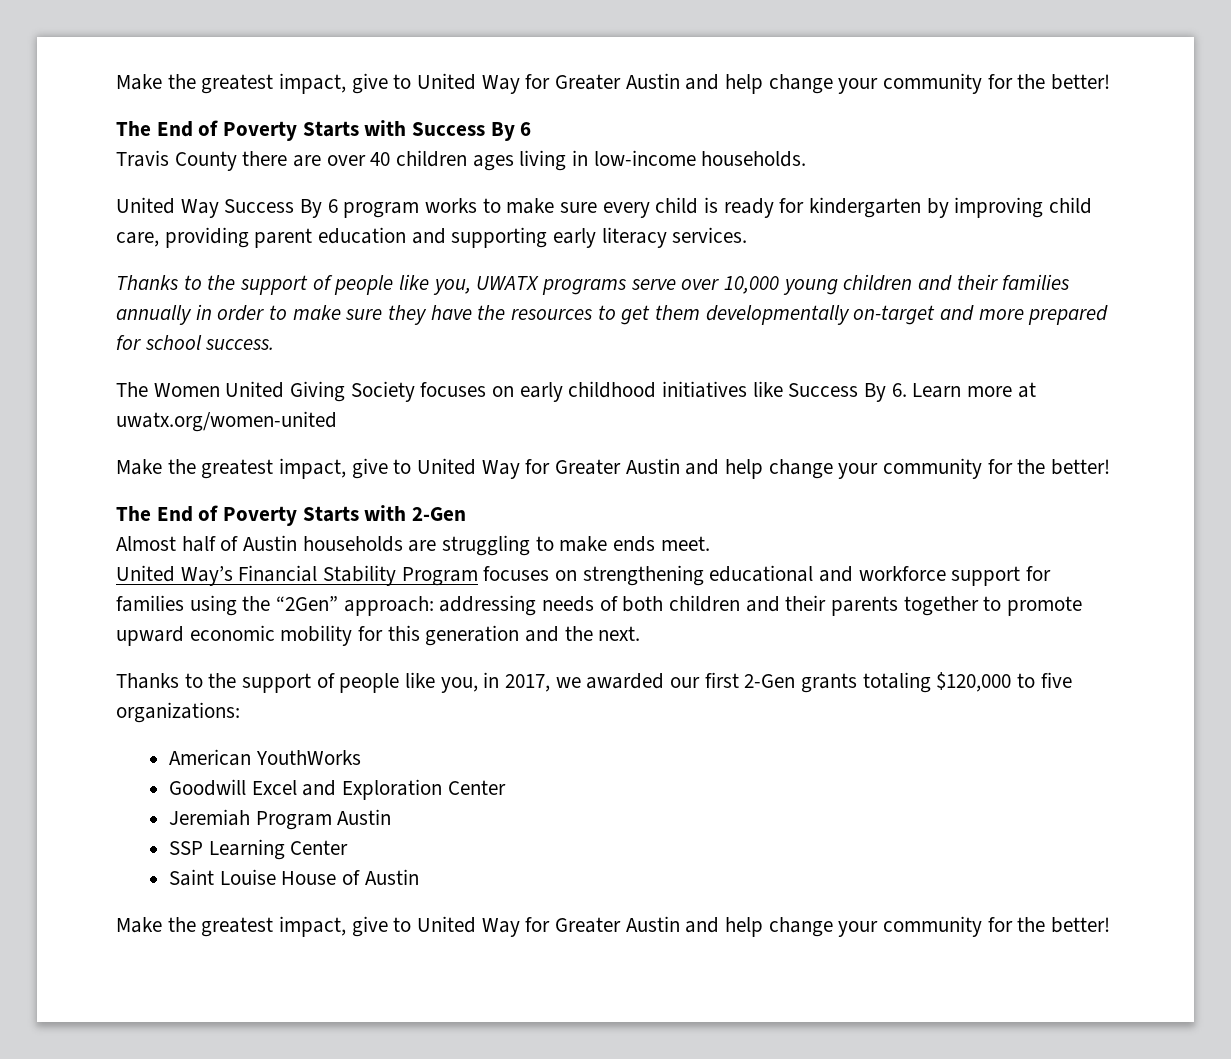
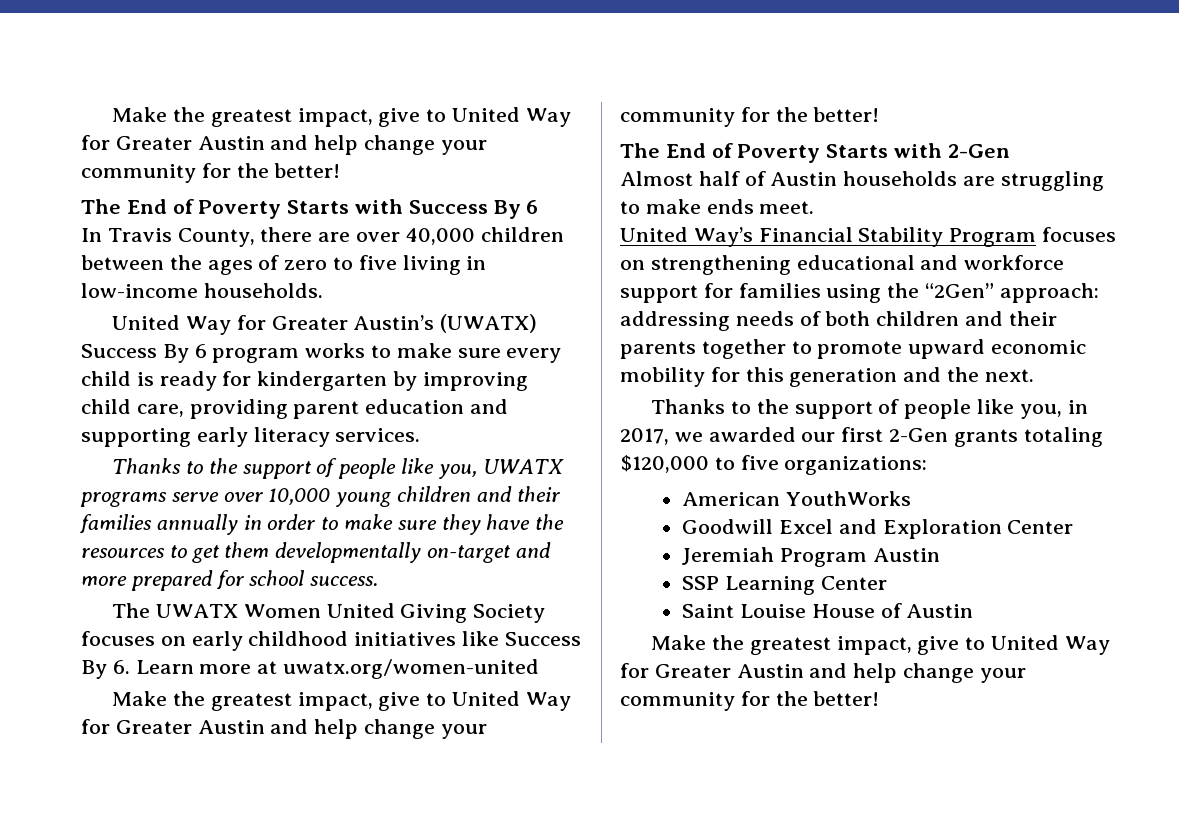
[116,150,514,171] Travis County there are over 40 children ages -> [81,227,564,247] [81,255,397,275] In Travis County, there are over 40,000 children between the ages of zero to five
(219, 208) none -> [236,314,538,333] for Greater Austin’s (UWATX)
(148, 389) none -> [156,604,239,618] UWATX

